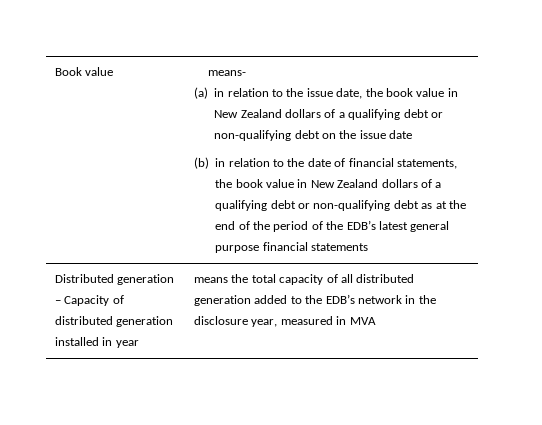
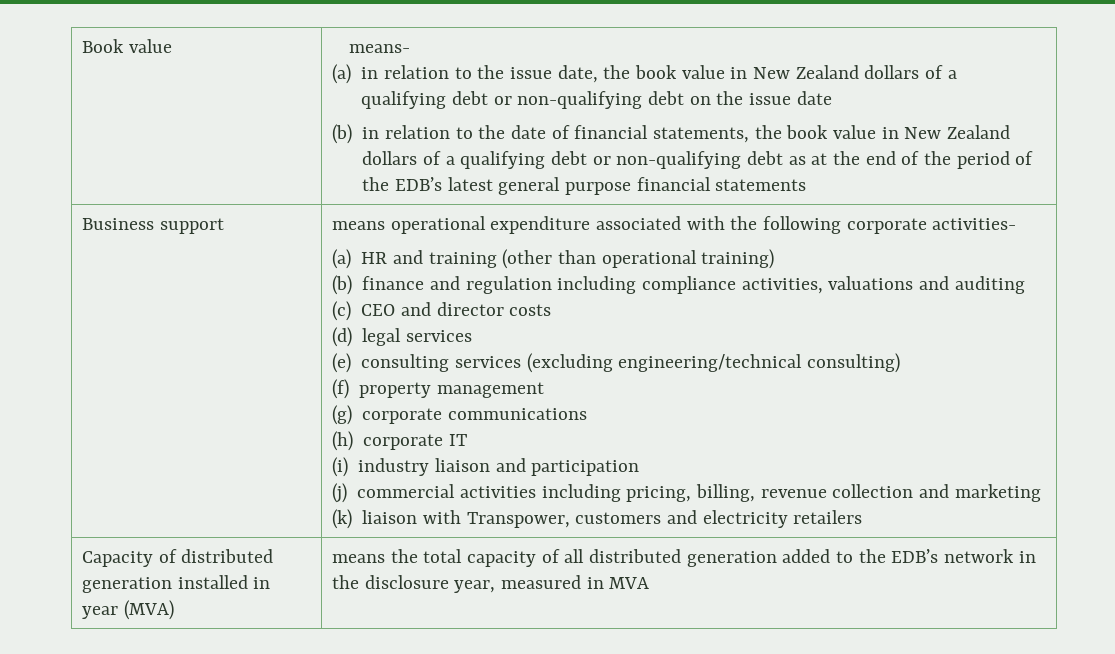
[55,274,175,285] [55,300,62,304] Distributed generation – -> [81,218,224,234] [331,216,1017,234] [331,249,775,269] [331,275,1025,295] [331,301,552,321] [331,327,473,347] [331,353,901,373] [331,379,545,399] [331,405,588,425] [331,431,468,451] [331,457,640,477] [331,483,1041,503] [331,509,863,529] Business support | means operational expenditure associated with the following corporate activities- // (a) HR and training (other than operational training) // (b) finance and regulation including compliance activities, valuations and auditing // (c) CEO and director costs // (d) legal services // (e) consulting services (excluding engineering/technical consulting) // (f) property management // (g) corporate communications // (h) corporate IT // (i) industry liaison and participation // (j) commercial activities including pricing, billing, revenue collection and marketing // (k) liaison with Transpower, customers and electricity retailers //
(139, 344) none -> [123,600,174,620] (MVA)

